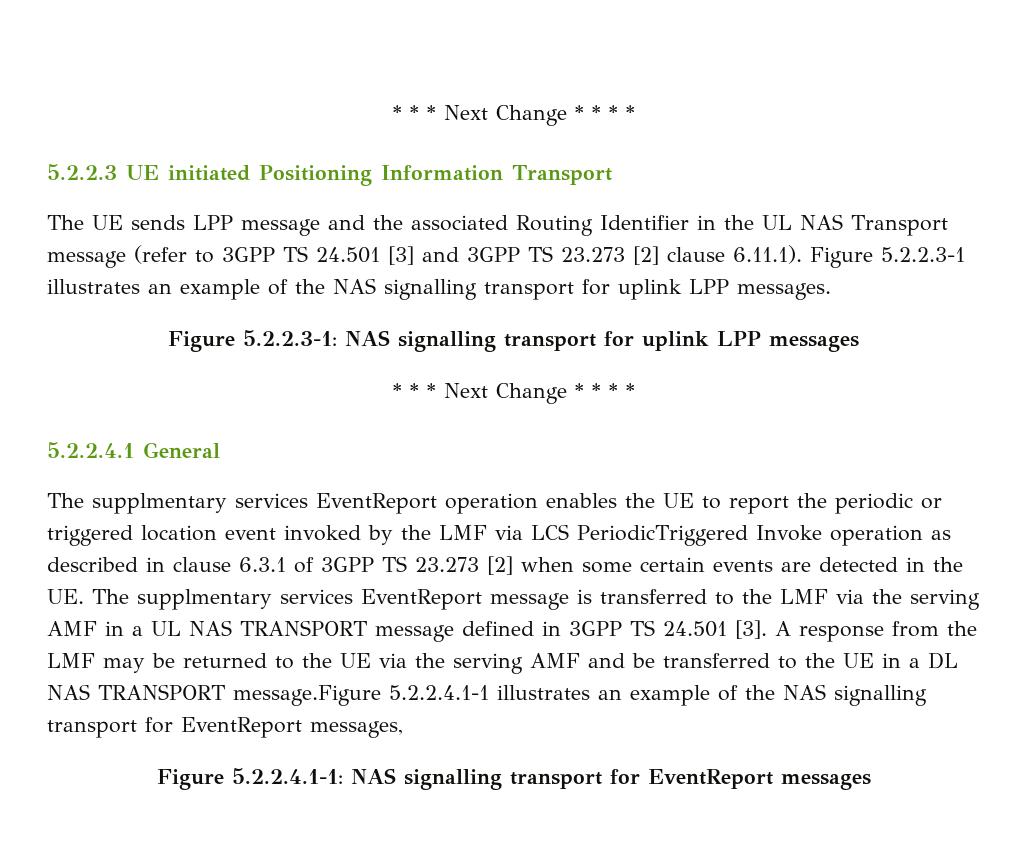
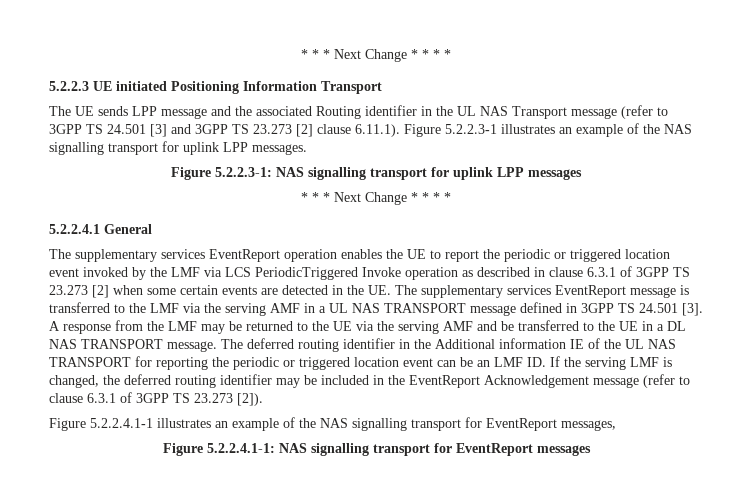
[600,215,689,230] Identifier -> [365,105,417,116] identifier
[92,493,227,514] supplmentary -> [75,249,157,262] supplementary
[137,589,272,610] supplmentary -> [421,285,503,298] supplementary
[233,685,381,706] message.Figure -> [167,338,676,352] [49,356,672,370] [49,374,690,388] [49,392,263,406] [49,418,86,431] message. The deferred routing identifier in the Additional information IE of the UL NAS TRANSPORT for reporting the periodic or triggered location event can be an LMF ID. If the serving LMF is changed, the deferred routing identifier may be included in the EventReport Acknowledgement message (refer to clause 6.3.1 of 3GPP TS 23.273 [2]). // Figure

